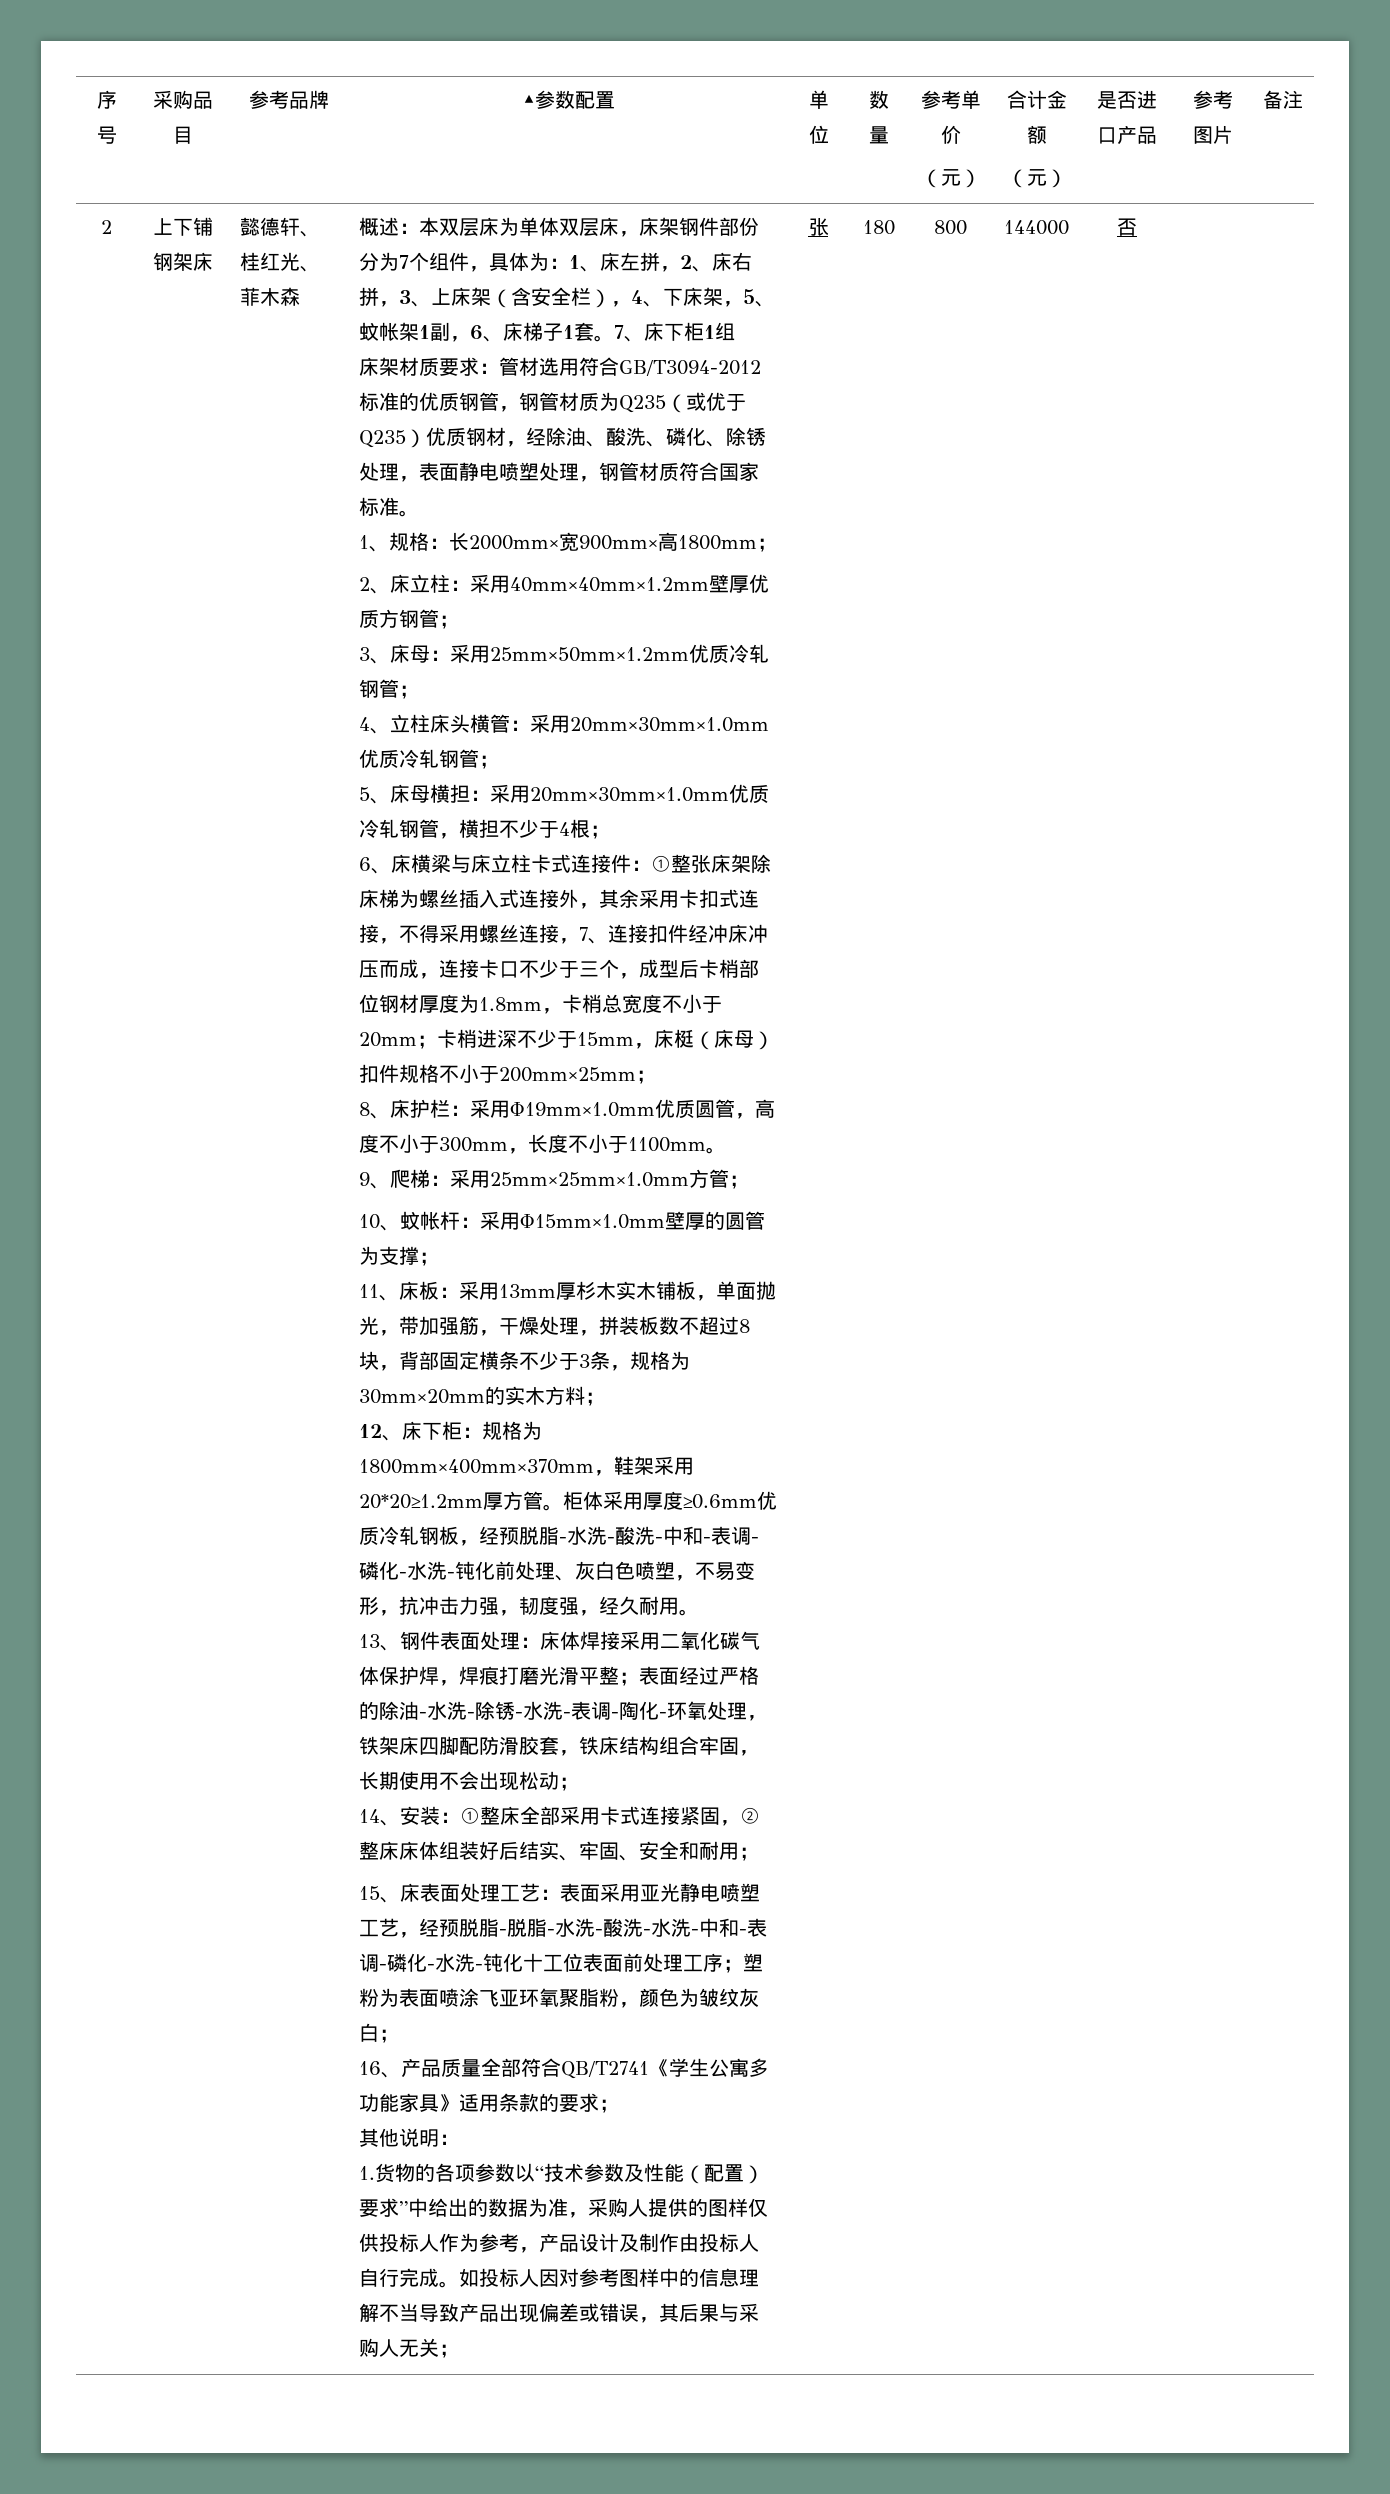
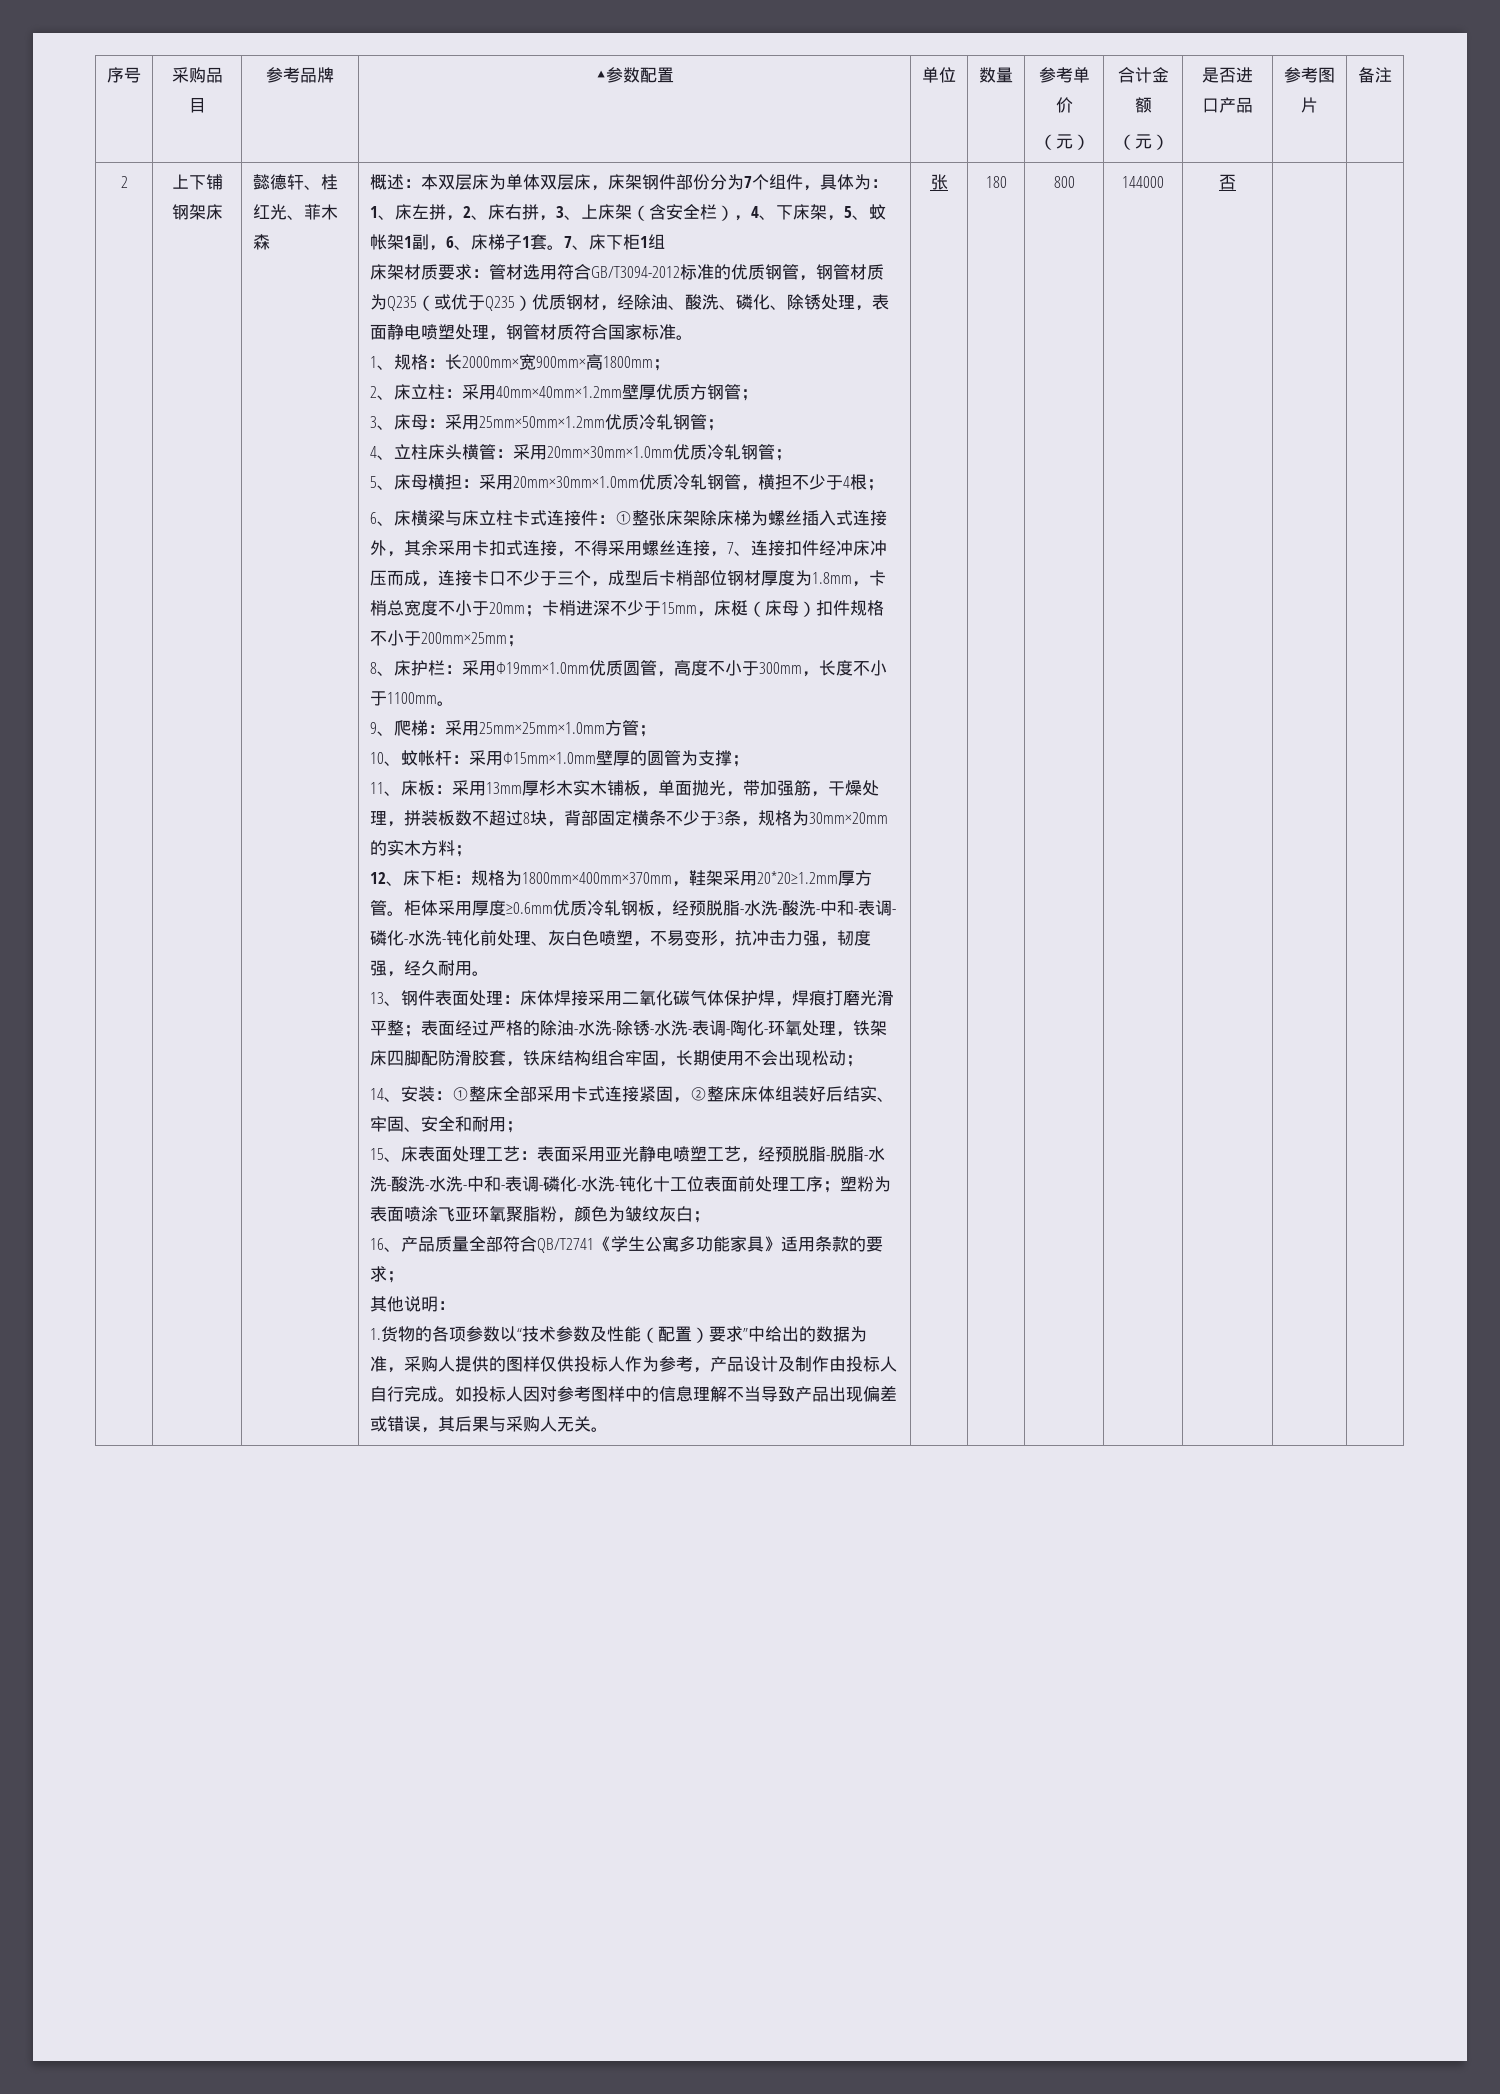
[438,2344,459,2358] ； -> [590,1427,608,1432] 。

